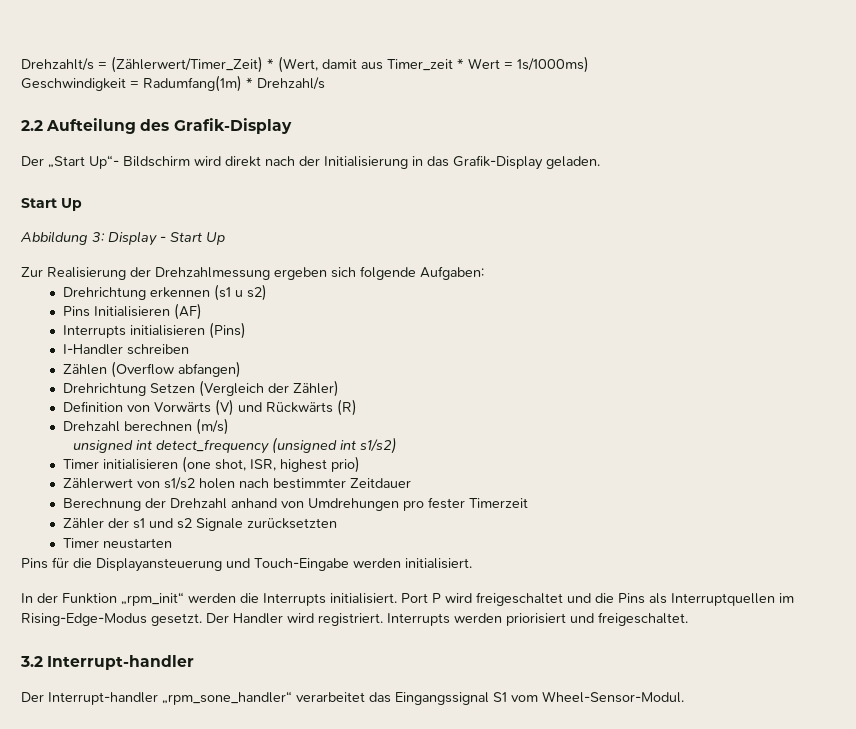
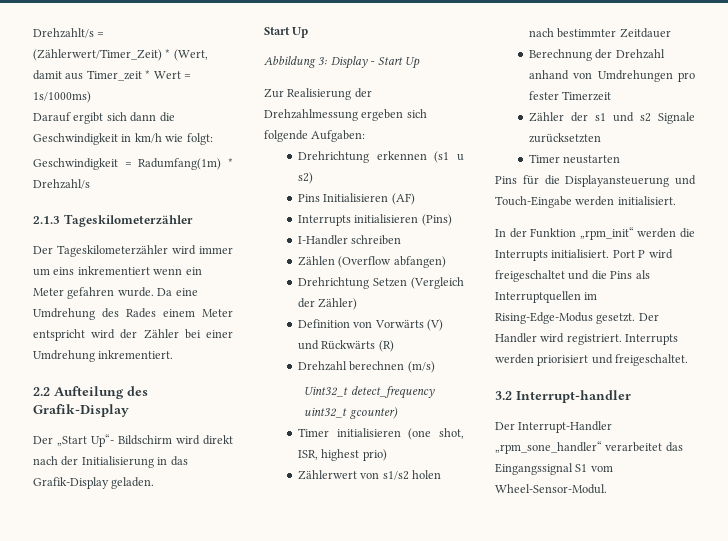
(589, 64) none -> [33,112,175,124] [33,133,213,145] // Darauf ergibt sich dann die Geschwindigkeit in km/h wie folgt:
(325, 83) none -> [33,214,193,227] [33,245,233,257] [33,266,202,276] [33,287,198,299] [33,308,233,320] [33,329,233,341] [33,350,174,362] // 2.1.3 Tageskilometerzähler // Der Tageskilometerzähler wird immer um eins inkrementiert wenn ein Meter gefahren wurde. Da eine Umdrehung des Rades einem Meter entspricht wird der Zähler bei einer Umdrehung inkrementiert.
[72,437,397,454] unsigned int detect_frequency (unsigned int s1/s2) -> [304,386,435,399] [304,407,398,419] Uint32_t detect_frequency uint32_t gcounter)
[48,692,158,705] Interrupt-handler -> [518,421,613,433] Interrupt-Handler

